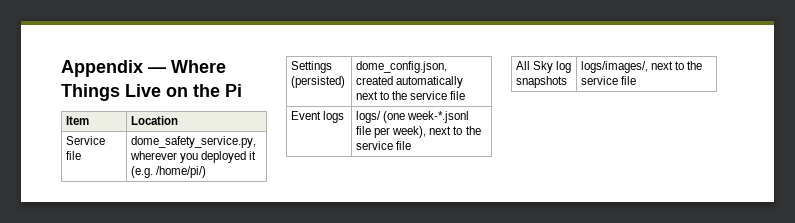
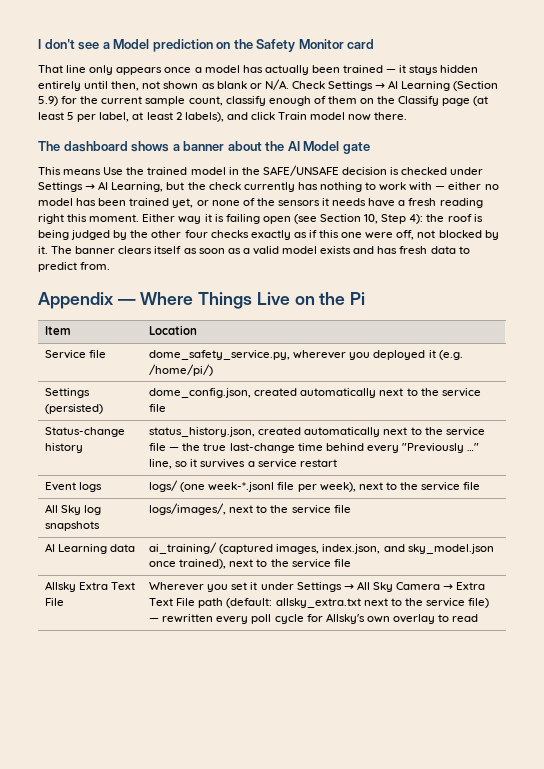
(61, 68) none -> [38,39,375,52] [38,65,479,75] [38,79,499,91] [38,96,489,106] [38,112,408,122] [38,141,370,154] [38,165,484,176] [38,181,499,192] [38,198,483,208] [38,214,483,224] [38,230,499,240] [38,246,470,255] [38,262,111,272] I don't see a Model prediction on the Safety Monitor card // That line only appears once a model has actually been trained — it stays hidden entirely until then, not shown as blank or N/A. Check Settings → AI Learning (Section 5.9) for the current sample count, classify enough of them on the Classify page (at least 5 per label, at least 2 labels), and click Train model now there. // The dashboard shows a banner about the AI Model gate // This means Use the trained model in the SAFE/UNSAFE decision is checked under Settings → AI Learning, but the check currently has nothing to work with — either no model has been trained yet, or none of the sensors it needs have a fresh reading right this moment. Either way it is failing open (see Section 10, Step 4): the roof is being judged by the other four checks exactly as if this one were off, not blocked by it. The banner clears itself as soon as a valid model exists and has fresh data to predict from. //
(466, 95) none -> [45,427,126,437] [45,443,84,453] [149,427,485,437] [149,443,480,453] [149,459,337,469] // Status-change history | status_history.json, created automatically next to the service file — the true last-change time behind every "Previously …" line, so it survives a service restart
(637, 80) none -> [45,543,136,554] [149,542,494,554] [149,559,351,569] [45,581,136,592] [45,598,65,606] [149,581,486,592] [149,598,490,608] [149,613,479,624] // AI Learning data | ai_training/ (captured images, index.json, and sky_model.json once trained), next to the service file // Allsky Extra Text File | Wherever you set it under Settings → All Sky Camera → Extra Text File path (default: allsky_extra.txt next to the service file) — rewritten every poll cycle for Allsky's own overlay to read

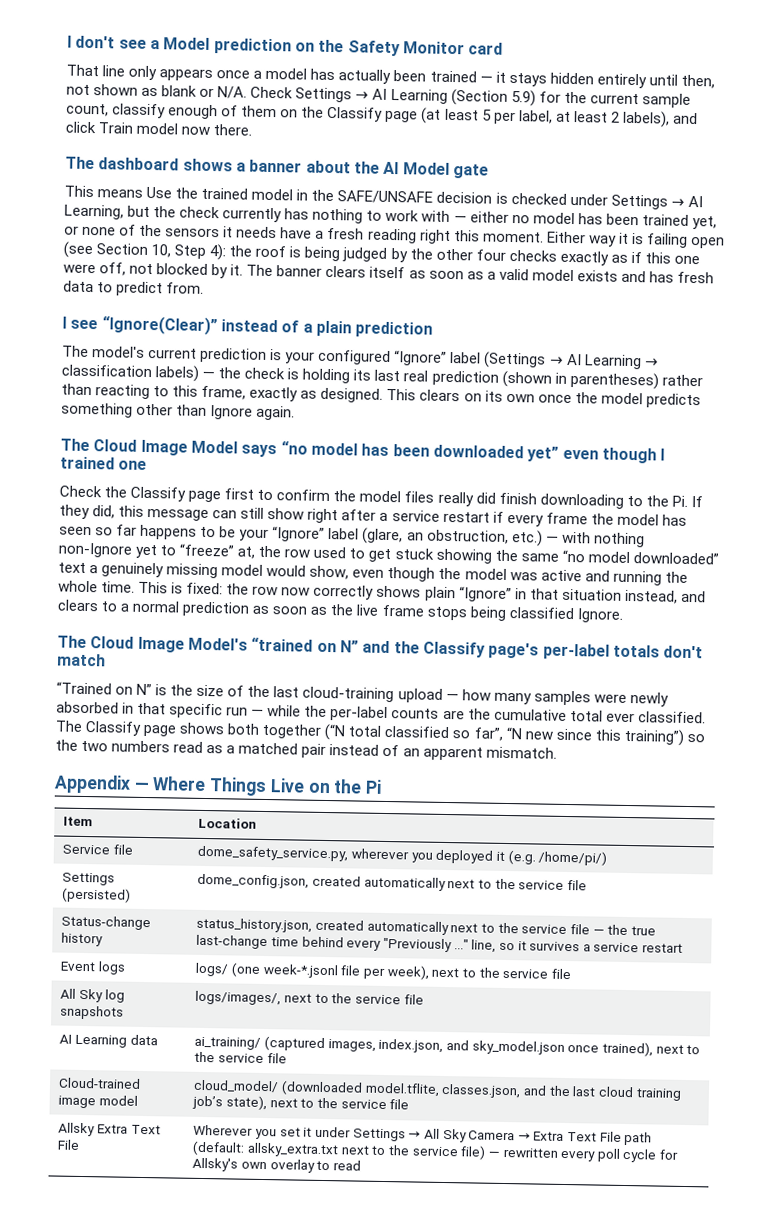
(111, 266) none -> [62,315,434,338] [62,345,659,370] [61,364,703,390] [61,383,701,409] [61,402,296,421] [60,438,666,464] [60,456,148,470] [59,485,703,509] [59,504,687,527] [59,524,645,548] [58,542,719,565] [58,562,688,586] [58,580,706,604] [57,599,623,623] [57,635,704,660] [56,653,106,667] [56,681,669,707] [56,701,706,724] [55,720,705,746] [55,739,557,761] // I see “Ignore(Clear)” instead of a plain prediction // The model's current prediction is your configured “Ignore” label (Settings → AI Learning → classification labels) — the check is holding its last real prediction (shown in parentheses) rather than reacting to this frame, exactly as designed. This clears on its own once the model predicts something other than Ignore again. // The Cloud Image Model says “no model has been downloaded yet” even though I trained one // Check the Classify page first to confirm the model files really did finish downloading to the Pi. If they did, this message can still show right after a service restart if every frame the model has seen so far happens to be your “Ignore” label (glare, an obstruction, etc.) — with nothing non-Ignore yet to “freeze” at, the row used to get stuck showing the same “no model downloaded” text a genuinely missing model would show, even though the model was active and running the whole time. This is fixed: the row now correctly shows plain “Ignore” in that situation instead, and clears to a normal prediction as soon as the live frame stops being classified Ignore. // The Cloud Image Model's “trained on N” and the Classify page's per-label totals don't match // “Trained on N” is the size of the last cloud-training upload — how many samples were newly absorbed in that specific run — while the per-label counts are the cumulative total ever classified. The Classify page shows both together (“N total classified so far”, “N new since this training”) so the two numbers read as a matched pair instead of an apparent mismatch.
(351, 563) none -> [58,1077,142,1089] [58,1095,139,1109] [193,1079,682,1101] [192,1095,410,1111] // Cloud-trained image model | cloud_model/ (downloaded model.tflite, classes.json, and the last cloud training job’s state), next to the service file

